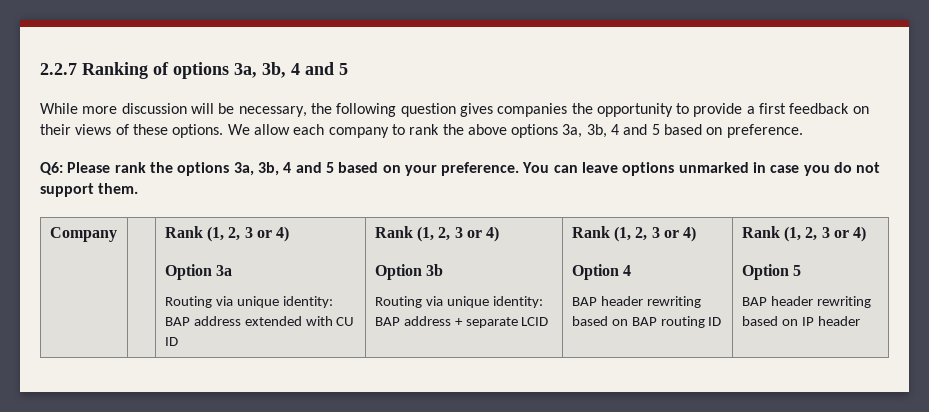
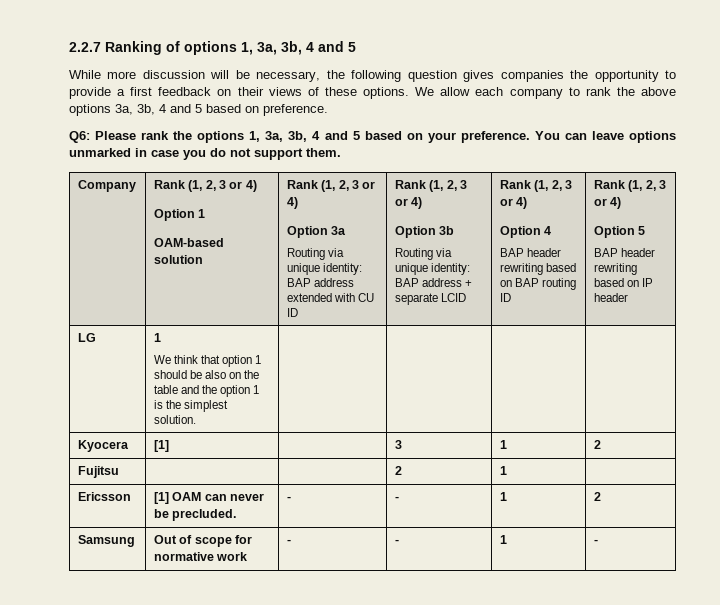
(229, 70) none -> [241,42,253,55] 1,
(230, 169) none -> [249,131,261,142] 1,
(117, 234) none -> [153,180,257,192] [153,209,206,221] [153,238,224,247] [153,255,203,264] Rank (1, 2, 3 or 4) // Option 1 // OAM-based solution
(860, 321) none -> [77,333,96,342] [153,333,161,342] [153,355,262,367] [153,370,260,379] [153,385,260,397] [153,400,229,412] [153,415,196,424] [77,440,129,452] [153,440,169,452] [394,440,402,449] [499,440,507,449] [593,440,601,449] [77,466,119,478] [394,466,402,475] [499,466,507,475] [77,492,131,501] [153,492,264,504] [153,509,237,521] [286,496,291,501] [394,496,399,501] [499,492,507,501] [593,492,601,501] [77,535,135,547] [153,535,252,547] [153,552,248,561] [286,539,291,544] [394,539,399,544] [499,535,507,544] [593,539,598,544] // LG | 1 // We think that option 1 should be also on the table and the option 1 is the simplest solution. | | | | // Kyocera | [1] | | 3 | 1 | 2 // Fujitsu | | | 2 | 1 | // Ericsson | [1] OAM can never be precluded. | - | - | 1 | 2 // Samsung | Out of scope for normative work | - | - | 1 | -

